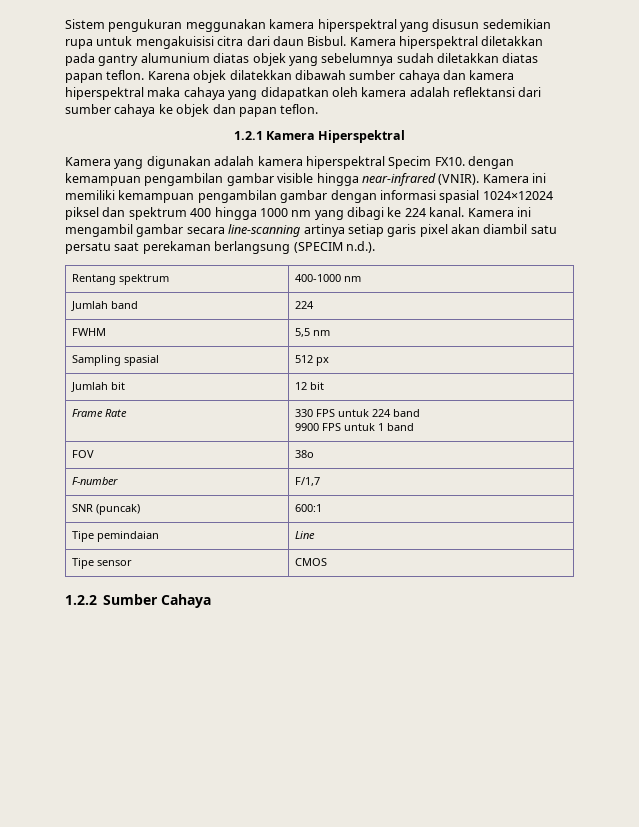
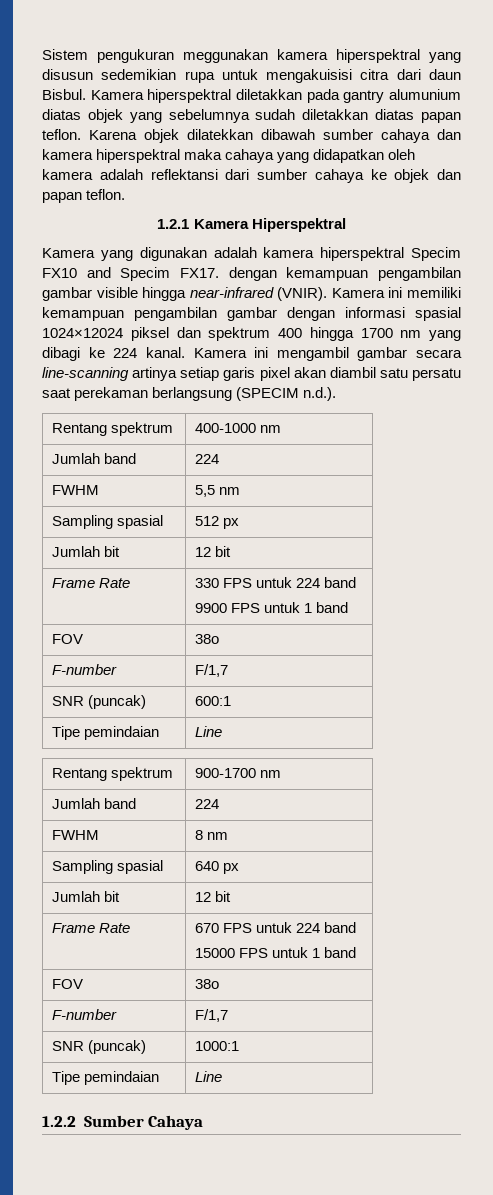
[434,157,465,166] FX10. -> [42,267,219,281] FX10 and Specim FX17.
[259,208,288,217] 1000 -> [360,328,393,338] 1700
[72,558,133,569] [295,558,328,566] // Tipe sensor | CMOS -> [52,767,174,781] [195,768,282,778] [52,798,137,809] [195,799,220,809] [52,830,100,840] [195,830,229,840] [52,860,164,874] [195,861,240,874] [52,891,121,902] [195,891,232,902] [52,923,131,933] [195,922,357,933] [195,947,357,958] [52,979,84,989] [195,979,220,989] [52,1009,118,1020] [195,1009,229,1022] [52,1040,147,1054] [195,1041,240,1051] [52,1071,160,1085] [195,1071,223,1082] // Rentang spektrum | 900-1700 nm // Jumlah band | 224 // FWHM | 8 nm // Sampling spasial | 640 px // Jumlah bit | 12 bit // Frame Rate | 670 FPS untuk 224 band // 15000 FPS untuk 1 band // FOV | 38o // F-number | F/1,7 // SNR (puncak) | 1000:1 // Tipe pemindaian | Line

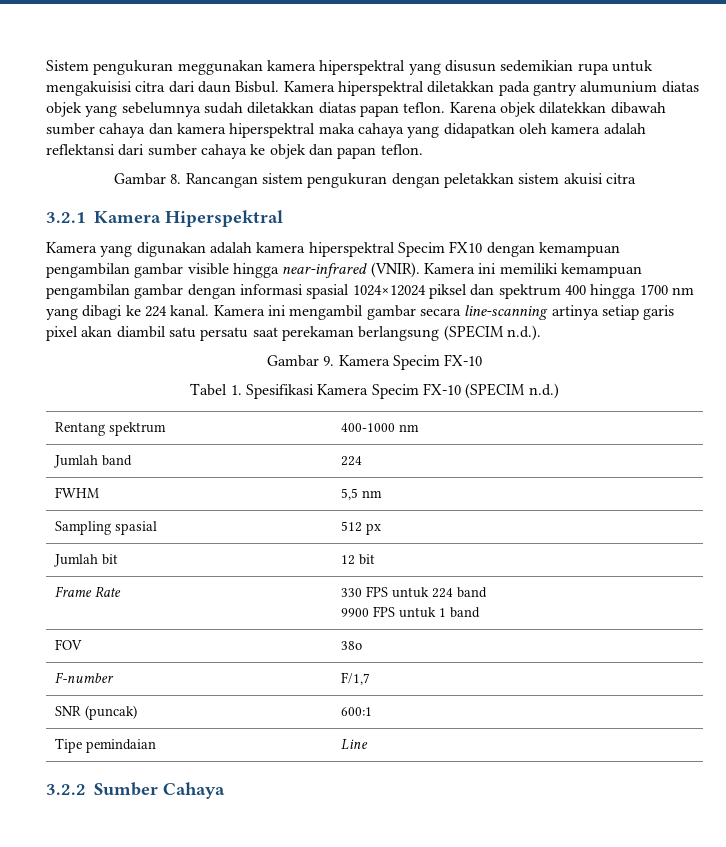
[157,219,190,229] 1.2.1 -> [114,173,636,188] [46,212,86,223] Gambar 8. Rancangan sistem pengukuran dengan peletakkan sistem akuisi citra // 3.2.1
[86,267,219,281] and Specim FX17. -> (483, 247) none
(337, 394) none -> [266,354,483,370] [190,383,559,399] // Gambar 9. Kamera Specim FX-10 // Tabel 1. Spesifikasi Kamera Specim FX-10 (SPECIM n.d.)
[52,767,174,781] [195,768,282,778] [52,798,137,809] [195,799,220,809] [52,830,100,840] [195,830,229,840] [52,860,164,874] [195,861,240,874] [52,891,121,902] [195,891,232,902] [52,923,131,933] [195,922,357,933] [195,947,357,958] [52,979,84,989] [195,979,220,989] [52,1009,118,1020] [195,1009,229,1022] [52,1040,147,1054] [195,1041,240,1051] [52,1071,160,1085] [195,1071,223,1082] [42,1116,76,1127] // Rentang spektrum | 900-1700 nm // Jumlah band | 224 // FWHM | 8 nm // Sampling spasial | 640 px // Jumlah bit | 12 bit // Frame Rate | 670 FPS untuk 224 band // 15000 FPS untuk 1 band // FOV | 38o // F-number | F/1,7 // SNR (puncak) | 1000:1 // Tipe pemindaian | Line // 1.2.2 -> [46,784,86,795] // 3.2.2

